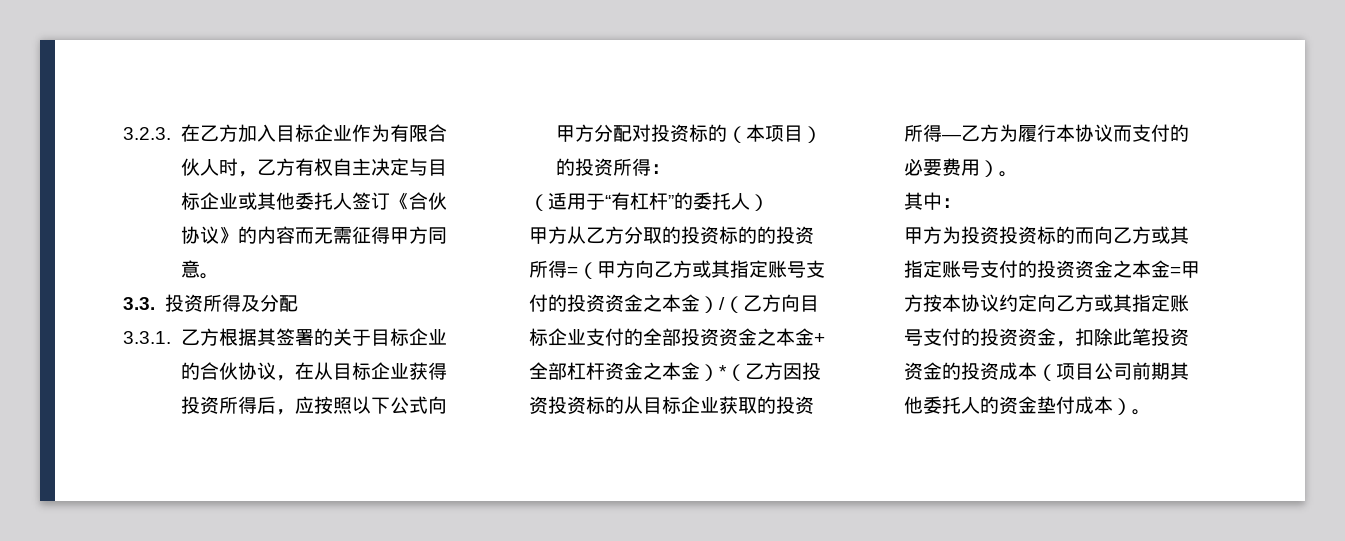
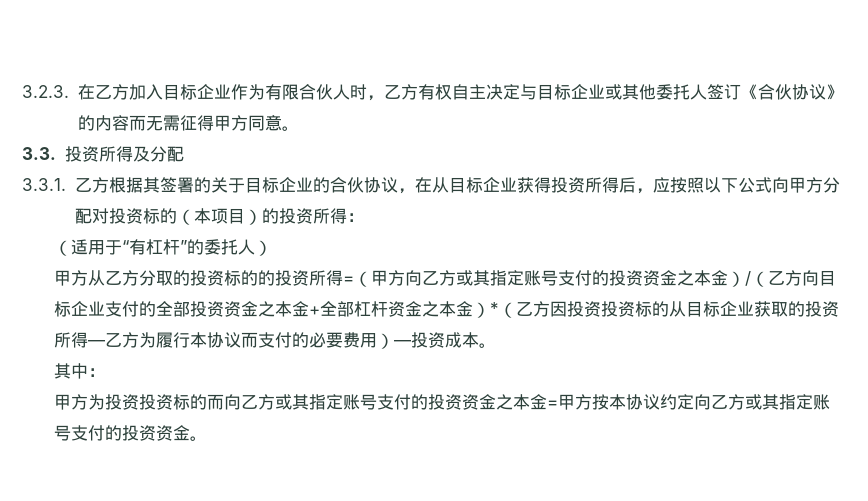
(999, 168) none -> [394,332,480,348] —投资成本
[1055,328,1189,347] [903,362,1189,381] [903,396,1132,415] ，扣除此笔投资资金的投资成本（项目公司前期其他委托人的资金垫付成本） -> (191, 433) none

